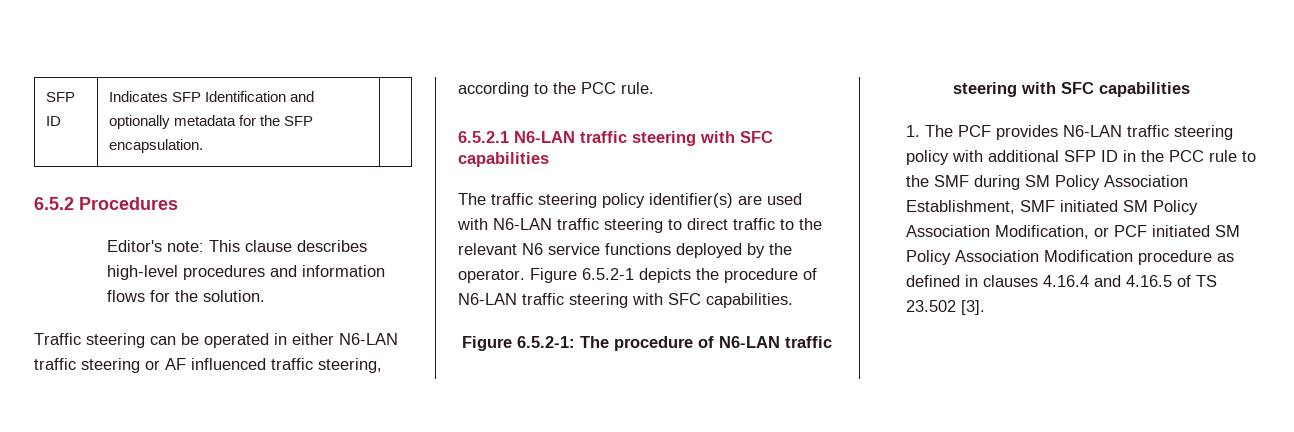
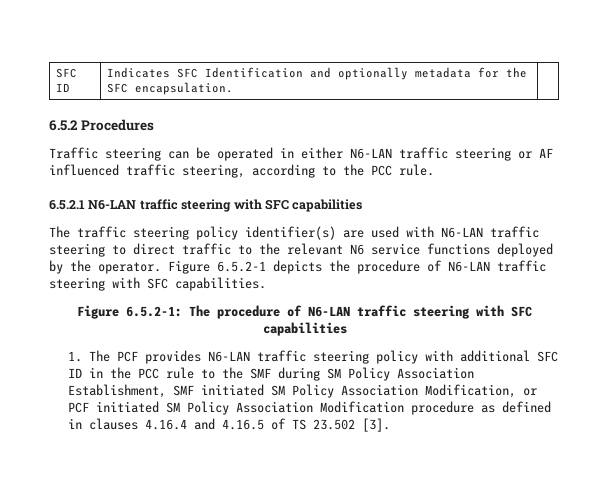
[45,92,75,102] SFP -> [56,68,78,78] SFC
[171,92,201,102] SFP -> [177,68,199,78] SFC
[283,116,313,126] SFP -> [107,83,129,93] SFC
[107,240,368,252] [107,265,386,280] [107,290,266,302] // Editor's note: This clause describes high-level procedures and information flows for the solution. -> (154, 125) none
[1064,150,1097,162] SFP -> [536,351,558,362] SFC

